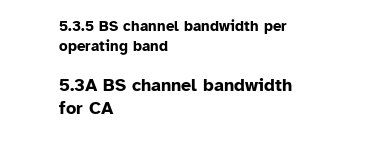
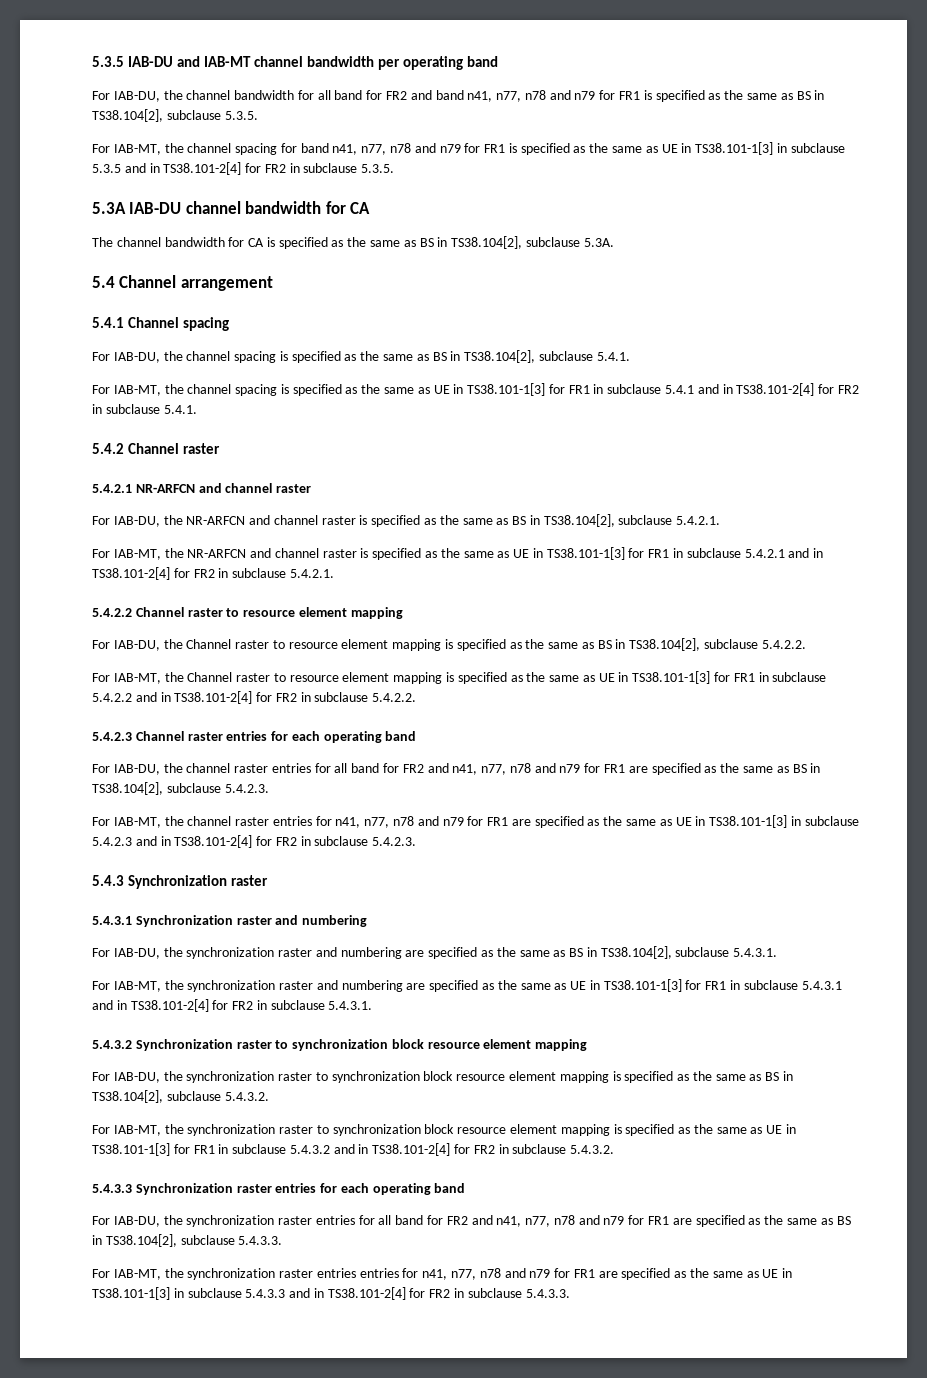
[59,21,118,31] 5.3.5 BS -> [92,56,252,67] 5.3.5 IAB-DU and IAB-MT
(168, 46) none -> [92,90,825,102] [92,109,258,122] [92,142,845,155] [92,162,395,175] // For IAB-DU, the channel bandwidth for all band for FR2 and band n41, n77, n78 and n79 for FR1 is specified as the same as BS in TS38.104[2], subclause 5.3.5. // For IAB-MT, the channel spacing for band n41, n77, n78 and n79 for FR1 is specified as the same as UE in TS38.101-1[3] in subclause 5.3.5 and in TS38.101-2[4] for FR2 in subclause 5.3.5.
[103,78,292,91] [59,101,114,114] BS channel bandwidth for CA -> [129,201,371,214] [92,236,614,249] [92,275,273,291] [92,317,230,331] [92,350,630,363] [92,383,859,396] [92,404,197,414] [92,443,221,454] [92,483,312,493] [92,514,721,527] [92,547,824,560] [92,567,334,580] [92,607,403,619] [92,638,806,651] [92,671,827,684] [92,691,417,704] [92,731,417,743] [92,763,821,775] [92,782,269,795] [92,815,859,828] [92,835,417,848] [92,875,269,889] [92,915,368,927] [92,946,778,959] [92,979,842,992] [92,999,373,1012] [92,1039,588,1051] [92,1071,794,1083] [92,1090,269,1103] [92,1124,797,1136] [92,1143,615,1156] [92,1183,466,1195] [92,1215,851,1227] [92,1234,283,1247] [92,1268,793,1280] [92,1287,570,1300] IAB-DU channel bandwidth for CA // The channel bandwidth for CA is specified as the same as BS in TS38.104[2], subclause 5.3A. // 5.4 Channel arrangement // 5.4.1 Channel spacing // For IAB-DU, the channel spacing is specified as the same as BS in TS38.104[2], subclause 5.4.1. // For IAB-MT, the channel spacing is specified as the same as UE in TS38.101-1[3] for FR1 in subclause 5.4.1 and in TS38.101-2[4] for FR2 in subclause 5.4.1. // 5.4.2 Channel raster // 5.4.2.1 NR-ARFCN and channel raster // For IAB-DU, the NR-ARFCN and channel raster is specified as the same as BS in TS38.104[2], subclause 5.4.2.1. // For IAB-MT, the NR-ARFCN and channel raster is specified as the same as UE in TS38.101-1[3] for FR1 in subclause 5.4.2.1 and in TS38.101-2[4] for FR2 in subclause 5.4.2.1. // 5.4.2.2 Channel raster to resource element mapping // For IAB-DU, the Channel raster to resource element mapping is specified as the same as BS in TS38.104[2], subclause 5.4.2.2. // For IAB-MT, the Channel raster to resource element mapping is specified as the same as UE in TS38.101-1[3] for FR1 in subclause 5.4.2.2 and in TS38.101-2[4] for FR2 in subclause 5.4.2.2. // 5.4.2.3 Channel raster entries for each operating band // For IAB-DU, the channel raster entries for all band for FR2 and n41, n77, n78 and n79 for FR1 are specified as the same as BS in TS38.104[2], subclause 5.4.2.3. // For IAB-MT, the channel raster entries for n41, n77, n78 and n79 for FR1 are specified as the same as UE in TS38.101-1[3] in subclause 5.4.2.3 and in TS38.101-2[4] for FR2 in subclause 5.4.2.3. // 5.4.3 Synchronization raster // 5.4.3.1 Synchronization raster and numbering // For IAB-DU, the synchronization raster and numbering are specified as the same as BS in TS38.104[2], subclause 5.4.3.1. // For IAB-MT, the synchronization raster and numbering are specified as the same as UE in TS38.101-1[3] for FR1 in subclause 5.4.3.1 and in TS38.101-2[4] for FR2 in subclause 5.4.3.1. // 5.4.3.2 Synchronization raster to synchronization block resource element mapping // For IAB-DU, the synchronization raster to synchronization block resource element mapping is specified as the same as BS in TS38.104[2], subclause 5.4.3.2. // For IAB-MT, the synchronization raster to synchronization block resource element mapping is specified as the same as UE in TS38.101-1[3] for FR1 in subclause 5.4.3.2 and in TS38.101-2[4] for FR2 in subclause 5.4.3.2. // 5.4.3.3 Synchronization raster entries for each operating band // For IAB-DU, the synchronization raster entries for all band for FR2 and n41, n77, n78 and n79 for FR1 are specified as the same as BS in TS38.104[2], subclause 5.4.3.3. // For IAB-MT, the synchronization raster entries entries for n41, n77, n78 and n79 for FR1 are specified as the same as UE in TS38.101-1[3] in subclause 5.4.3.3 and in TS38.101-2[4] for FR2 in subclause 5.4.3.3.

